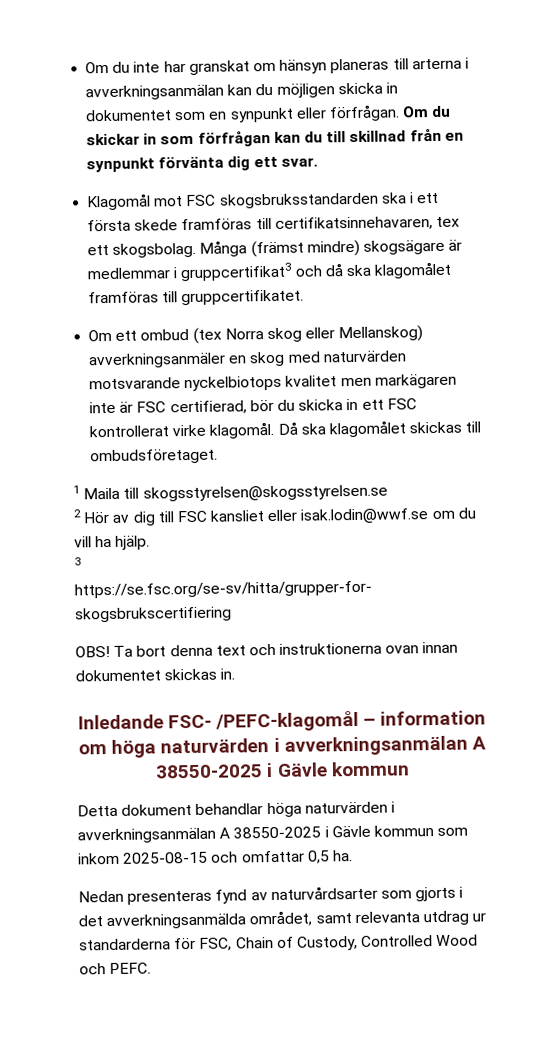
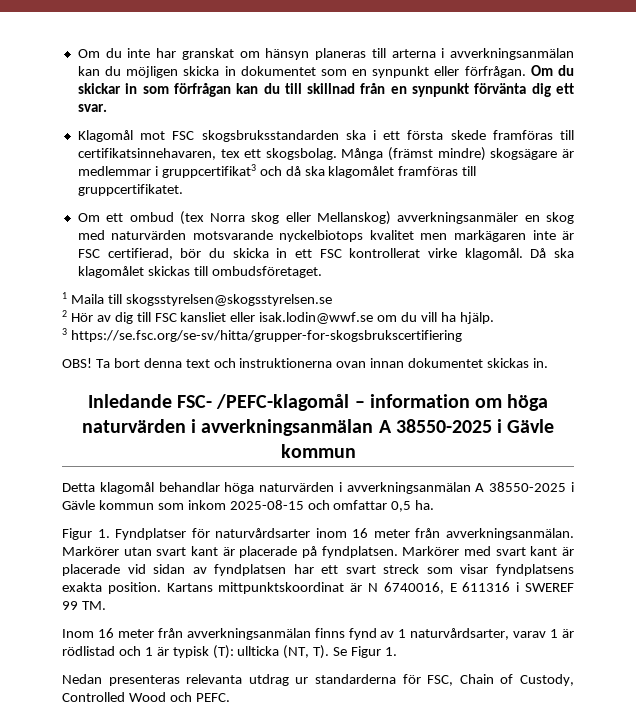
[121,803,193,816] dokument -> [99,482,154,494] klagomål
[78,885,464,905] [78,910,352,930] Nedan presenteras fynd av naturvårdsarter som gjorts i det avverkningsanmälda området, samt -> [62,528,574,540] [62,546,574,558] [62,564,574,576] [62,582,575,594] [62,601,106,610] [62,628,575,640] [62,645,398,659] [62,674,180,686] Figur 1. Fyndplatser för naturvårdsarter inom 16 meter från avverkningsanmälan. Markörer utan svart kant är placerade på fyndplatsen. Markörer med svart kant är placerade vid sidan av fyndplatsen har ett svart streck som visar fyndplatsens exakta position. Kartans mittpunktskoordinat är N 6740016, E 611316 i SWEREF 99 TM. // Inom 16 meter från avverkningsanmälan finns fynd av 1 naturvårdsarter, varav 1 är rödlistad och 1 är typisk (T): ullticka (NT, T). Se Figur 1. // Nedan presenteras

